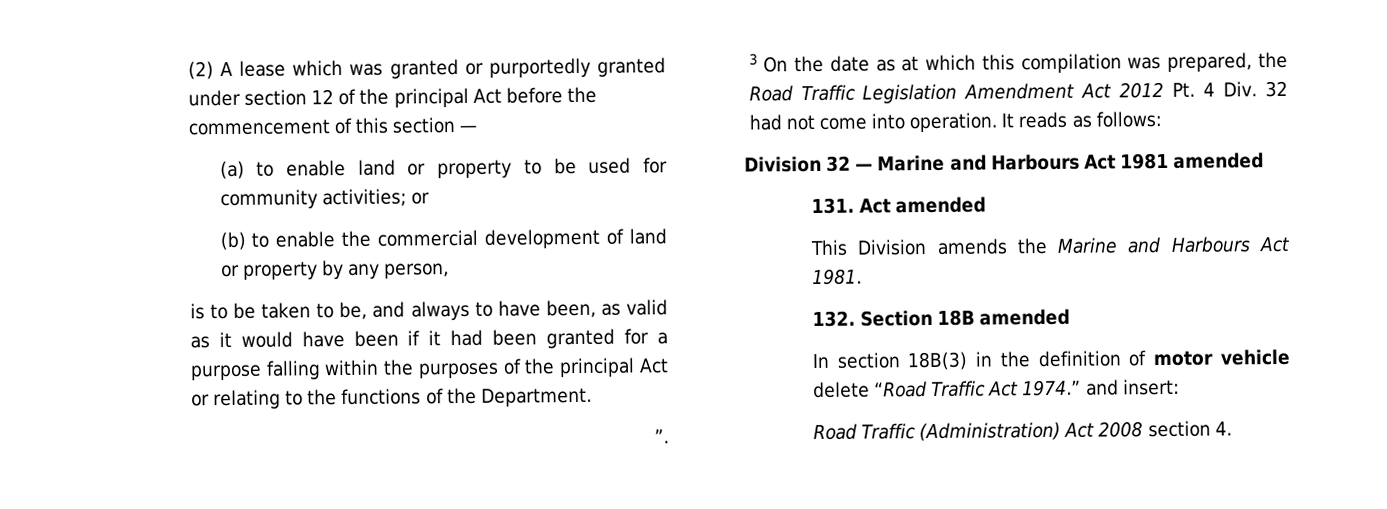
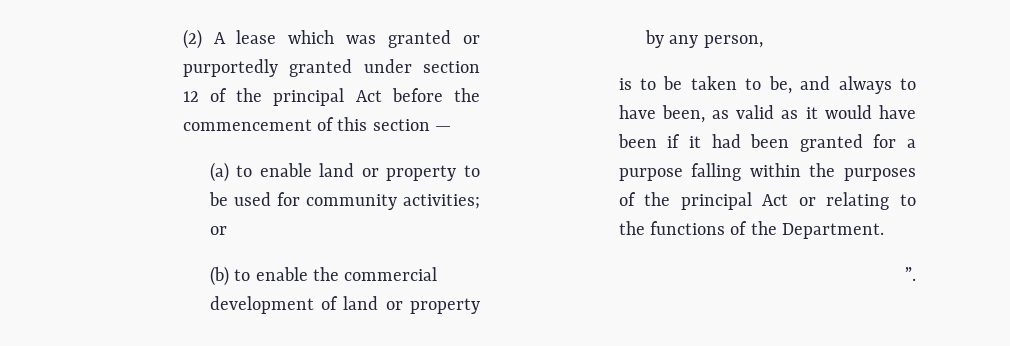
[748,51,1288,74] [748,80,1288,104] [748,110,1162,133] [743,152,1265,173] [810,196,987,214] [809,236,1290,257] [811,268,862,285] [811,308,1071,327] [811,348,1290,371] [812,378,1180,398] [812,420,1232,442] // 3 On the date as at which this compilation was prepared, the Road Traffic Legislation Amendment Act 2012 Pt. 4 Div. 32 had not come into operation. It reads as follows: // Division 32 — Marine and Harbours Act 1981 amended // 131. Act amended // This Division amends the Marine and Harbours Act 1981. // 132. Section 18B amended // In section 18B(3) in the definition of motor vehicle delete “Road Traffic Act 1974.” and insert: // Road Traffic (Administration) Act 2008 section 4. -> (916, 274) none

